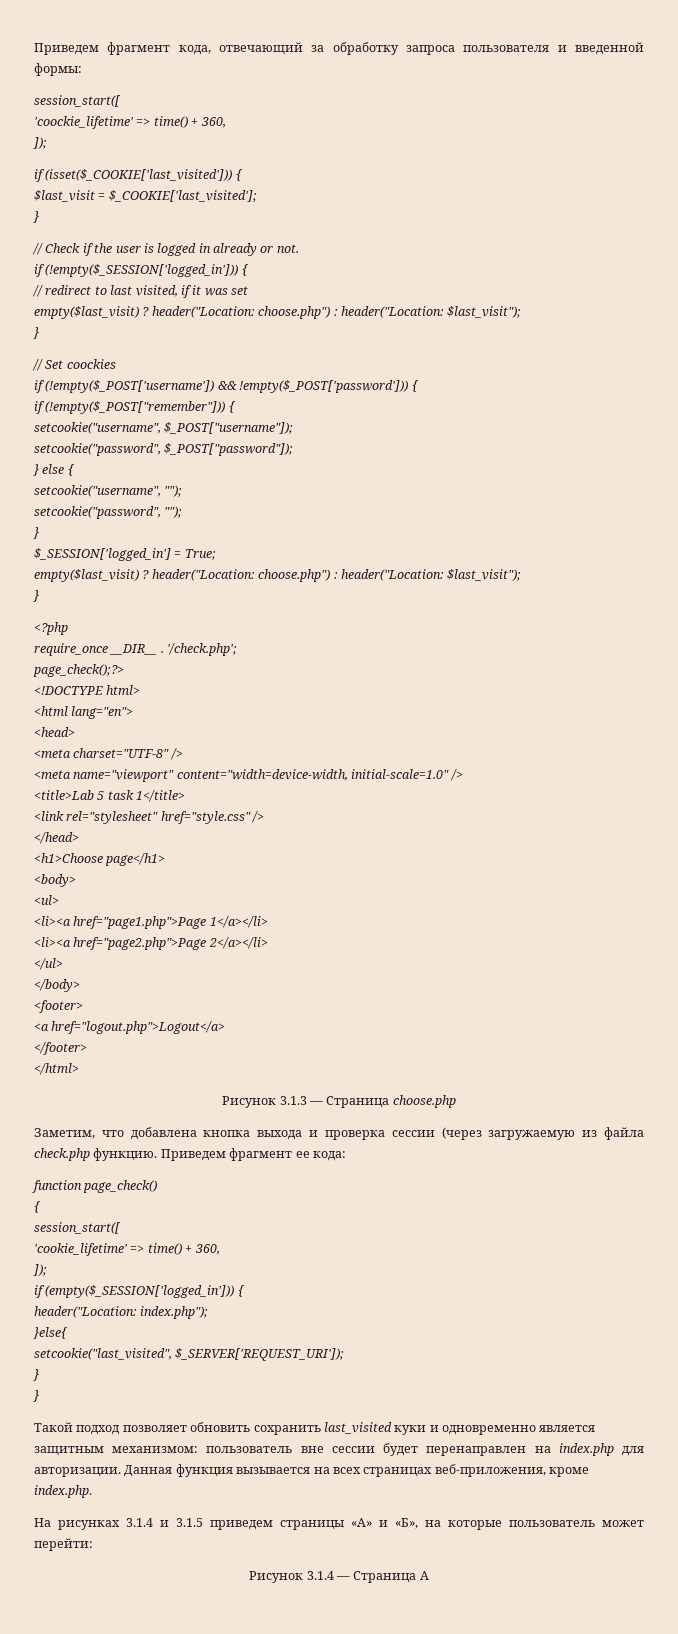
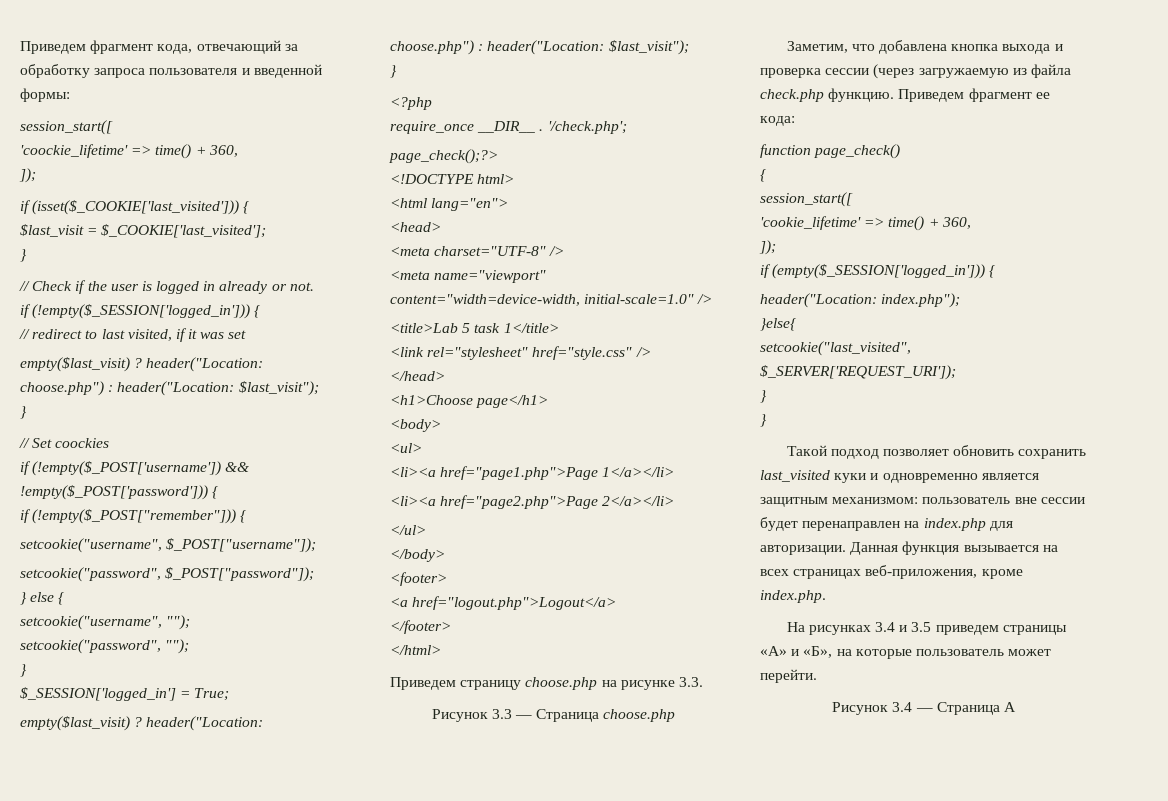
[222,1096,307,1108] // Рисунок 3.1.3 -> [390,677,703,690] [431,709,512,722] // Приведем страницу choose.php на рисунке 3.3. // Рисунок 3.3
[126,1518,203,1527] 3.1.4 и 3.1.5 -> [874,622,932,632] 3.4 и 3.5
[34,1538,93,1551] [249,1571,334,1583] перейти: // Рисунок 3.1.4 -> [760,669,817,683] [832,702,913,715] перейти. // Рисунок 3.4

